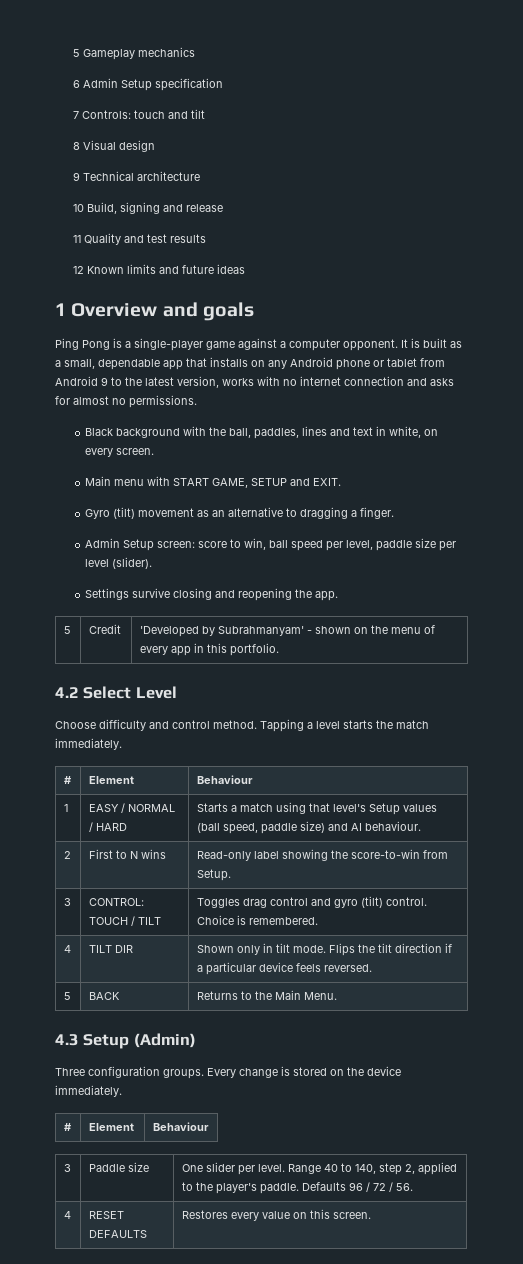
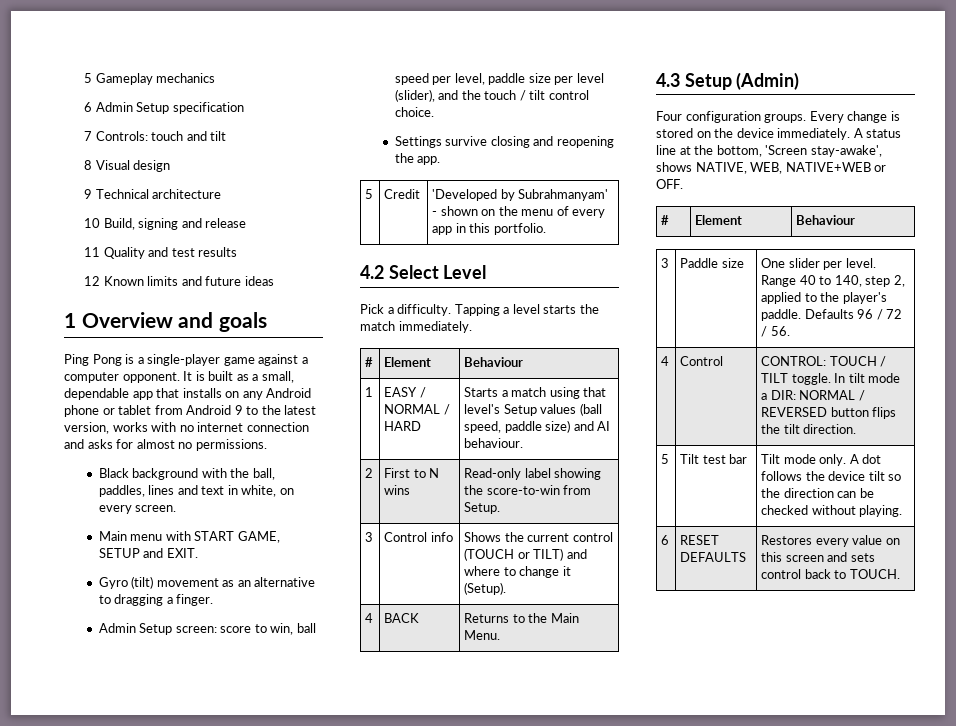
[111,557,152,569] (slider). -> [394,89,589,102] [394,107,434,117] (slider), and the touch / tilt control choice.
[55,719,257,731] Choose difficulty and control method. -> [360,304,452,316] Pick a difficulty.
[88,898,144,906] [88,916,161,926] [196,896,427,908] [196,915,318,925] [63,945,71,953] [88,945,133,953] [196,943,452,956] [196,962,372,975] [63,992,71,1000] CONTROL: TOUCH / TILT | Toggles drag control and gyro (tilt) control. Choice is remembered. // 4 | TILT DIR | Shown only in tilt mode. Flips the tilt direction if a particular device feels reversed. // 5 -> [384,532,453,542] [464,532,613,542] [464,548,587,561] [464,566,571,578] [464,582,507,595] [365,613,374,623] Control info | Shows the current control (TOUCH or TILT) and where to change it (Setup). // 4
[55,1068,85,1076] Three -> [656,111,682,121] Four
(122, 1091) none -> [853,128,902,138] [656,145,882,157] [656,162,887,174] [656,179,683,189] A status line at the bottom, 'Screen stay-awake', shows NATIVE, WEB, NATIVE+WEB or OFF.
(71, 1215) none -> [680,356,724,366] [761,356,887,367] [761,373,901,385] [761,390,865,401] [761,407,897,419] [761,424,857,434] [661,454,670,464] [680,454,748,464] [761,454,882,466] [761,471,902,481] [761,488,874,498] [761,505,903,517] [661,535,670,545] | Control | CONTROL: TOUCH / TILT toggle. In tilt mode a DIR: NORMAL / REVERSED button flips the tilt direction. // 5 | Tilt test bar | Tilt mode only. A dot follows the device tilt so the direction can be checked without playing. // 6
[332,1212,371,1219] screen. -> [785,552,875,562] [761,569,900,579] screen and sets control back to TOUCH.

